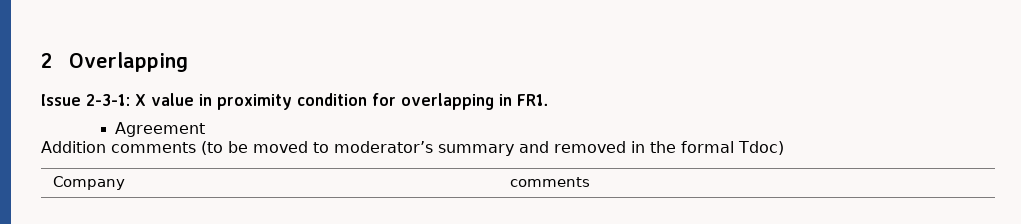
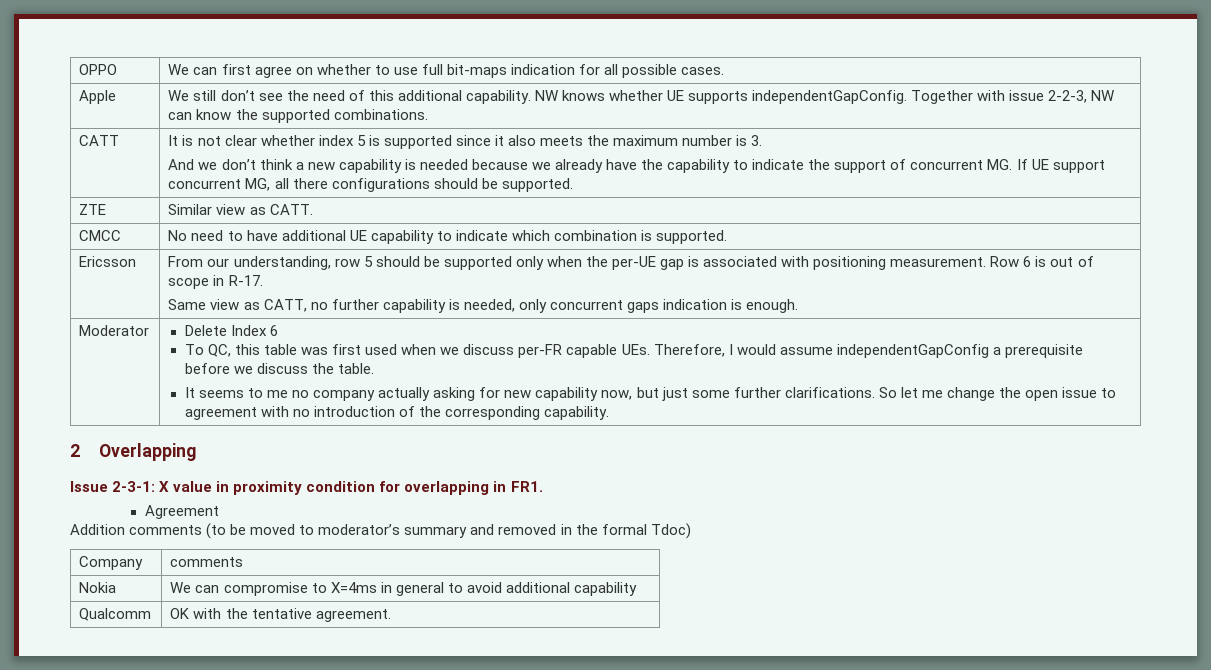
(41, 60) none -> [79,64,118,75] [168,64,725,78] [79,90,117,104] [168,90,1115,104] [168,109,428,123] [79,135,120,146] [168,135,763,149] [168,159,1105,173] [168,178,573,192] [79,204,107,215] [168,204,313,215] [79,230,122,241] [168,230,727,244] [79,256,137,267] [168,256,1094,270] [168,275,263,289] [168,299,799,313] [79,325,150,336] [184,325,278,336] [184,344,1083,358] [184,363,375,374] [184,387,1117,401] [184,406,610,420] OPPO | We can first agree on whether to use full bit-maps indication for all possible cases. // Apple | We still don’t see the need of this additional capability. NW knows whether UE supports independentGapConfig. Together with issue 2-2-3, NW can know the supported combinations. // CATT | It is not clear whether index 5 is supported since it also meets the maximum number is 3. // And we don’t think a new capability is needed because we already have the capability to indicate the support of concurrent MG. If UE support concurrent MG, all there configurations should be supported. // ZTE | Similar view as CATT. // CMCC | No need to have additional UE capability to indicate which combination is supported. // Ericsson | From our understanding, row 5 should be supported only when the per-UE gap is associated with positioning measurement. Row 6 is out of scope in R-17. // Same view as CATT, no further capability is needed, only concurrent gaps indication is enough. // Moderator | Delete Index 6 // To QC, this table was first used when we discuss per-FR capable UEs. Therefore, I would assume independentGapConfig a prerequisite before we discuss the table. // It seems to me no company actually asking for new capability now, but just some further clarifications. So let me change the open issue to agreement with no introduction of the corresponding capability. //
(590, 182) none -> [79,582,117,593] [170,582,637,596] [79,608,152,621] [170,608,391,622] // Nokia | We can compromise to X=4ms in general to avoid additional capability // Qualcomm | OK with the tentative agreement.

